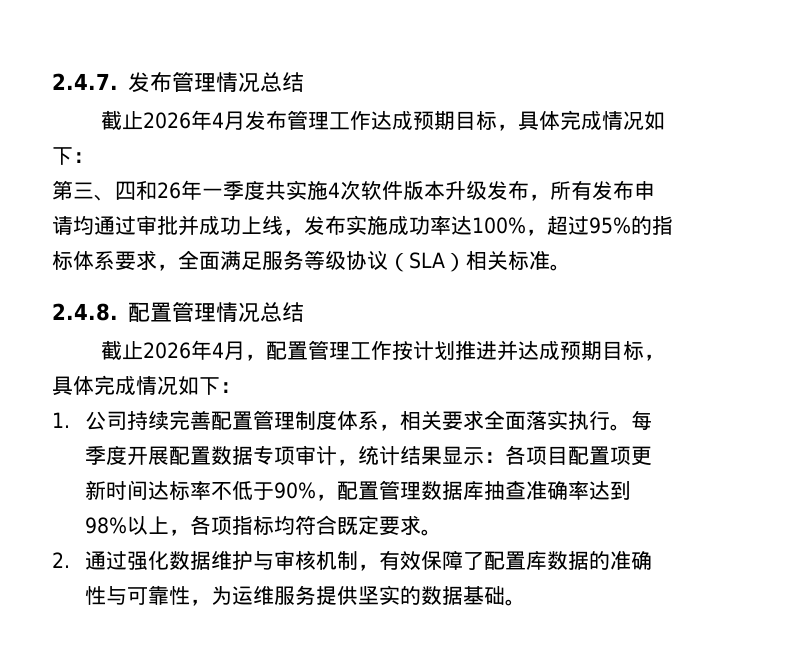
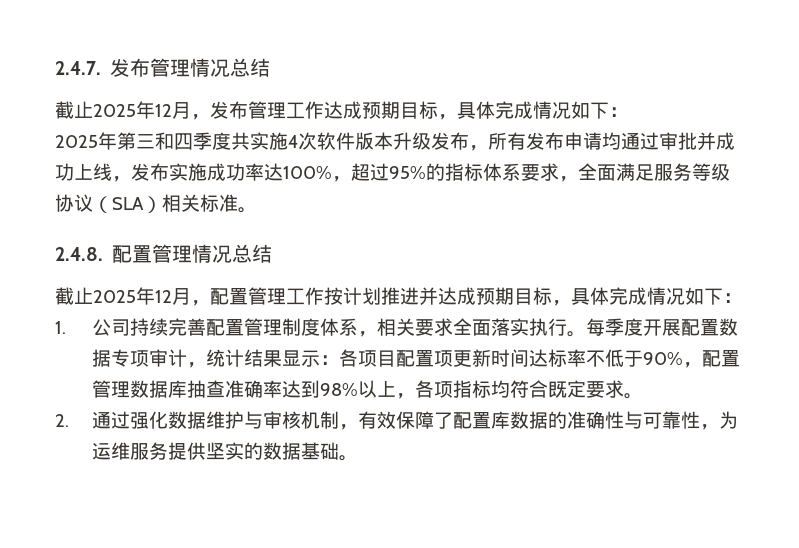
[142,110,245,130] 2026年4月 -> [93,101,210,120] 2025年12月，
[52,180,223,201] 第三、四和26年一 -> [55,132,193,150] 2025年第三和四
[142,340,224,360] 2026年4 -> [93,287,172,305] 2025年12

